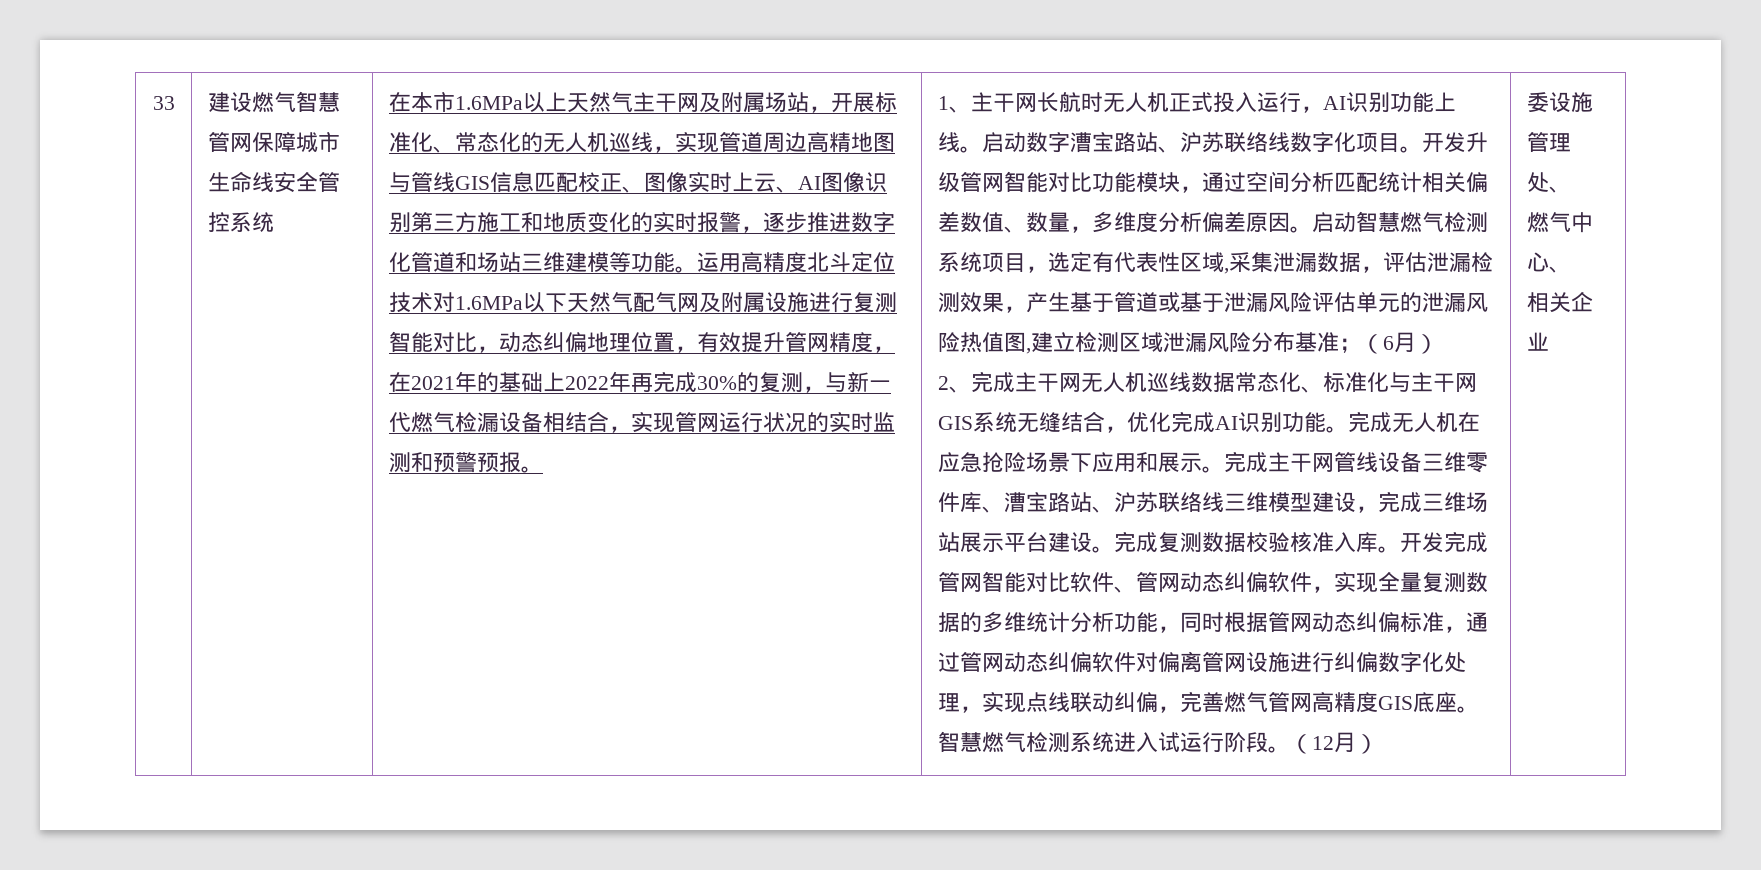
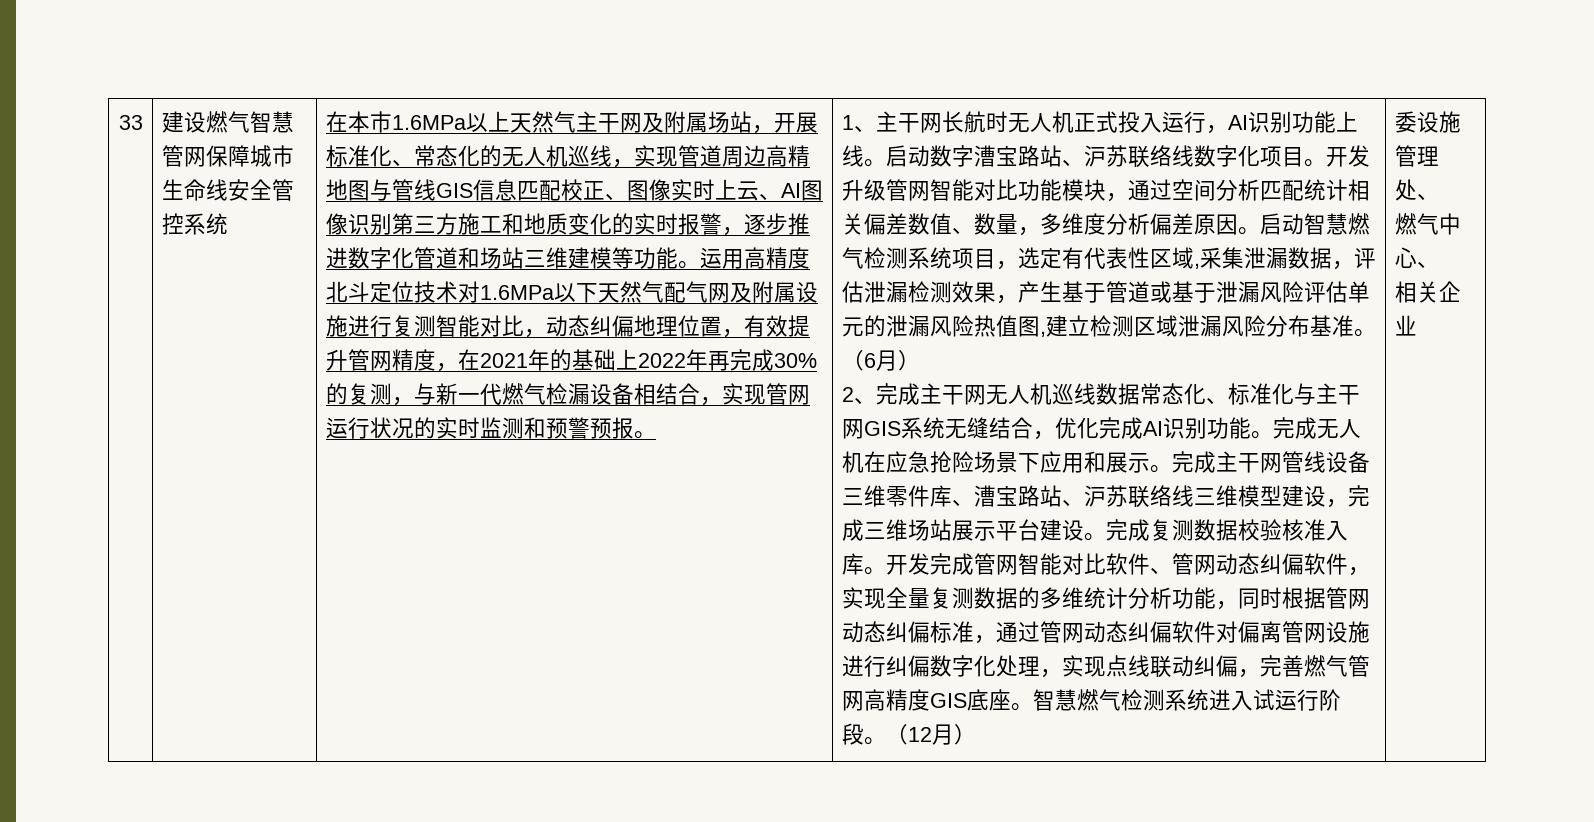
[1338,338,1361,353] ； -> [1353,329,1376,337] 。

